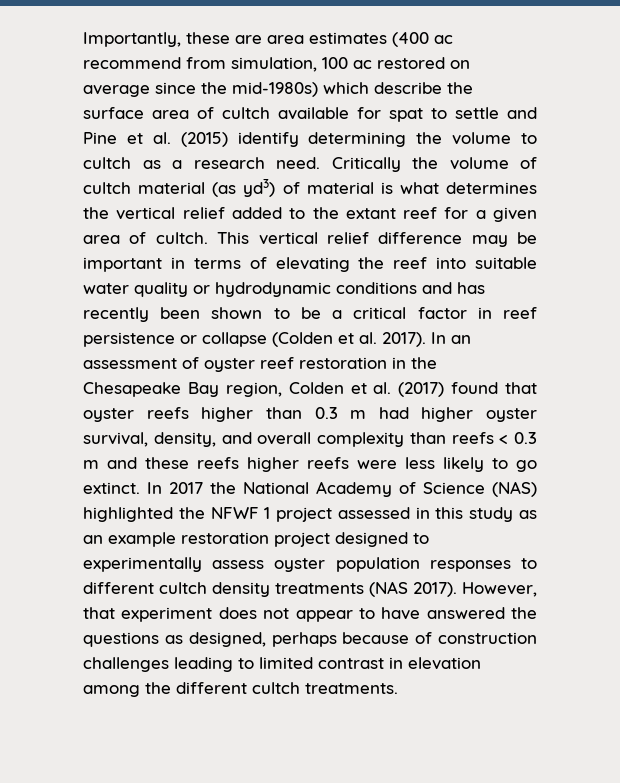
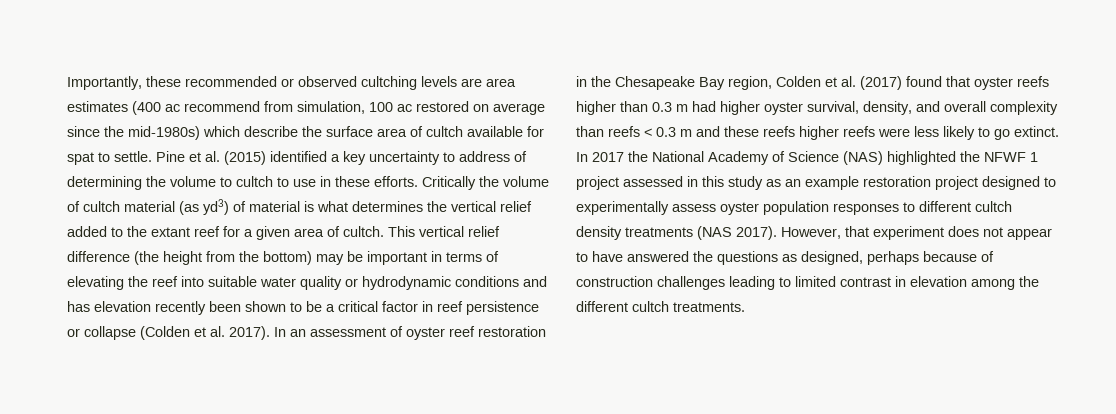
(230, 38) none -> [185,76,457,90] recommended or observed cultching levels
[455,107,537,119] settle and -> [114,151,152,162] settle.
[237,132,299,147] identify -> [270,151,527,165] identified a key uncertainty to address of
[142,157,320,169] as a research need. -> [277,176,418,187] to use in these efforts.
(463, 238) none -> [134,251,312,265] (the height from the bottom)
(485, 288) none -> [94,301,151,312] elevation

